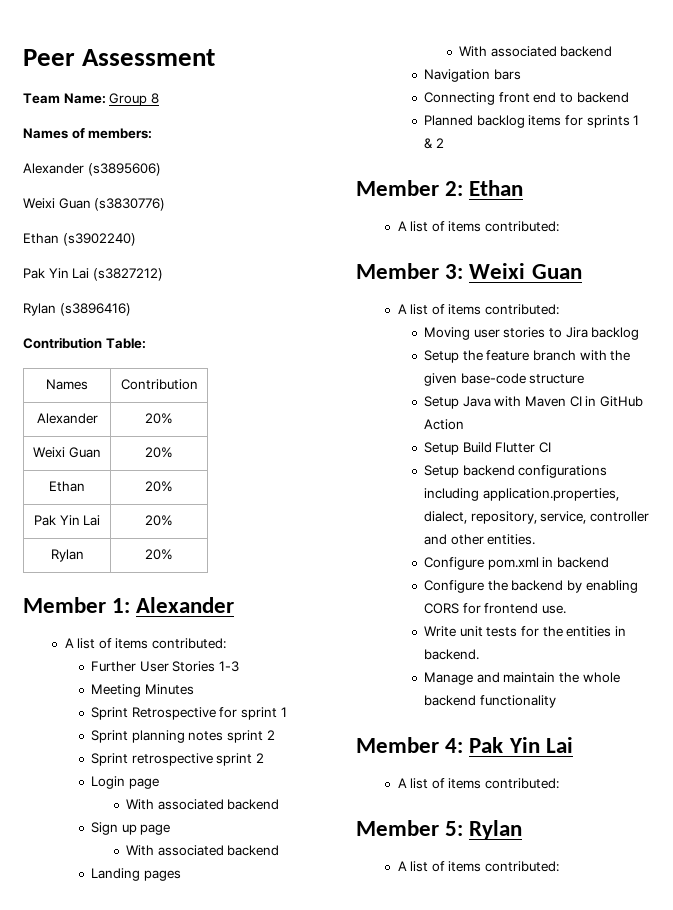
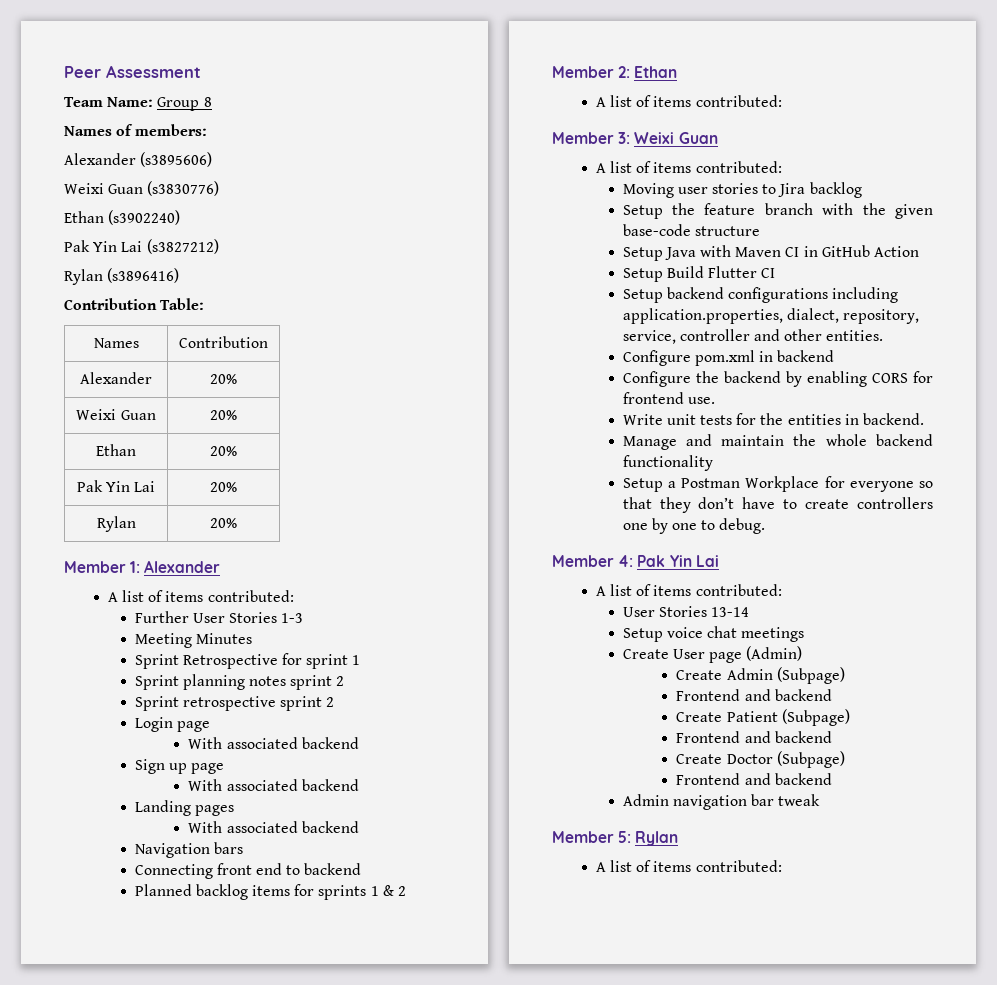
(556, 701) none -> [622,476,934,492] [622,497,933,513] [622,518,766,534] // Setup a Postman Workplace for everyone so that they don’t have to create controllers one by one to debug.
(560, 783) none -> [622,606,750,617] [622,626,805,642] [622,646,803,663] [676,667,845,684] [676,689,832,701] [676,709,850,726] [676,731,832,743] [676,751,845,768] [676,773,832,785] [622,794,821,810] // User Stories 13-14 // Setup voice chat meetings // Create User page (Admin) // Create Admin (Subpage) // Frontend and backend // Create Patient (Subpage) // Frontend and backend // Create Doctor (Subpage) // Frontend and backend // Admin navigation bar tweak

